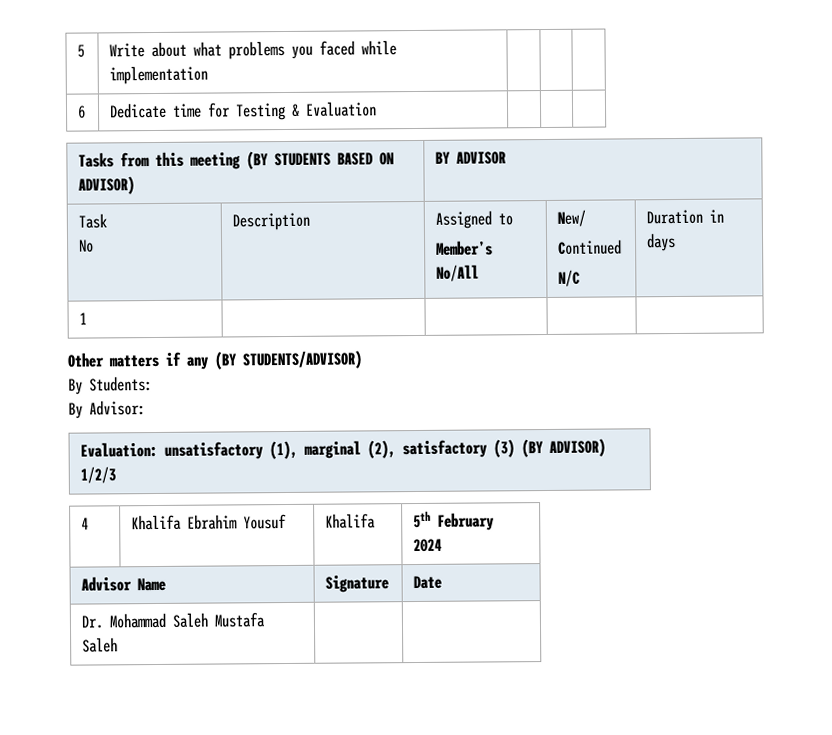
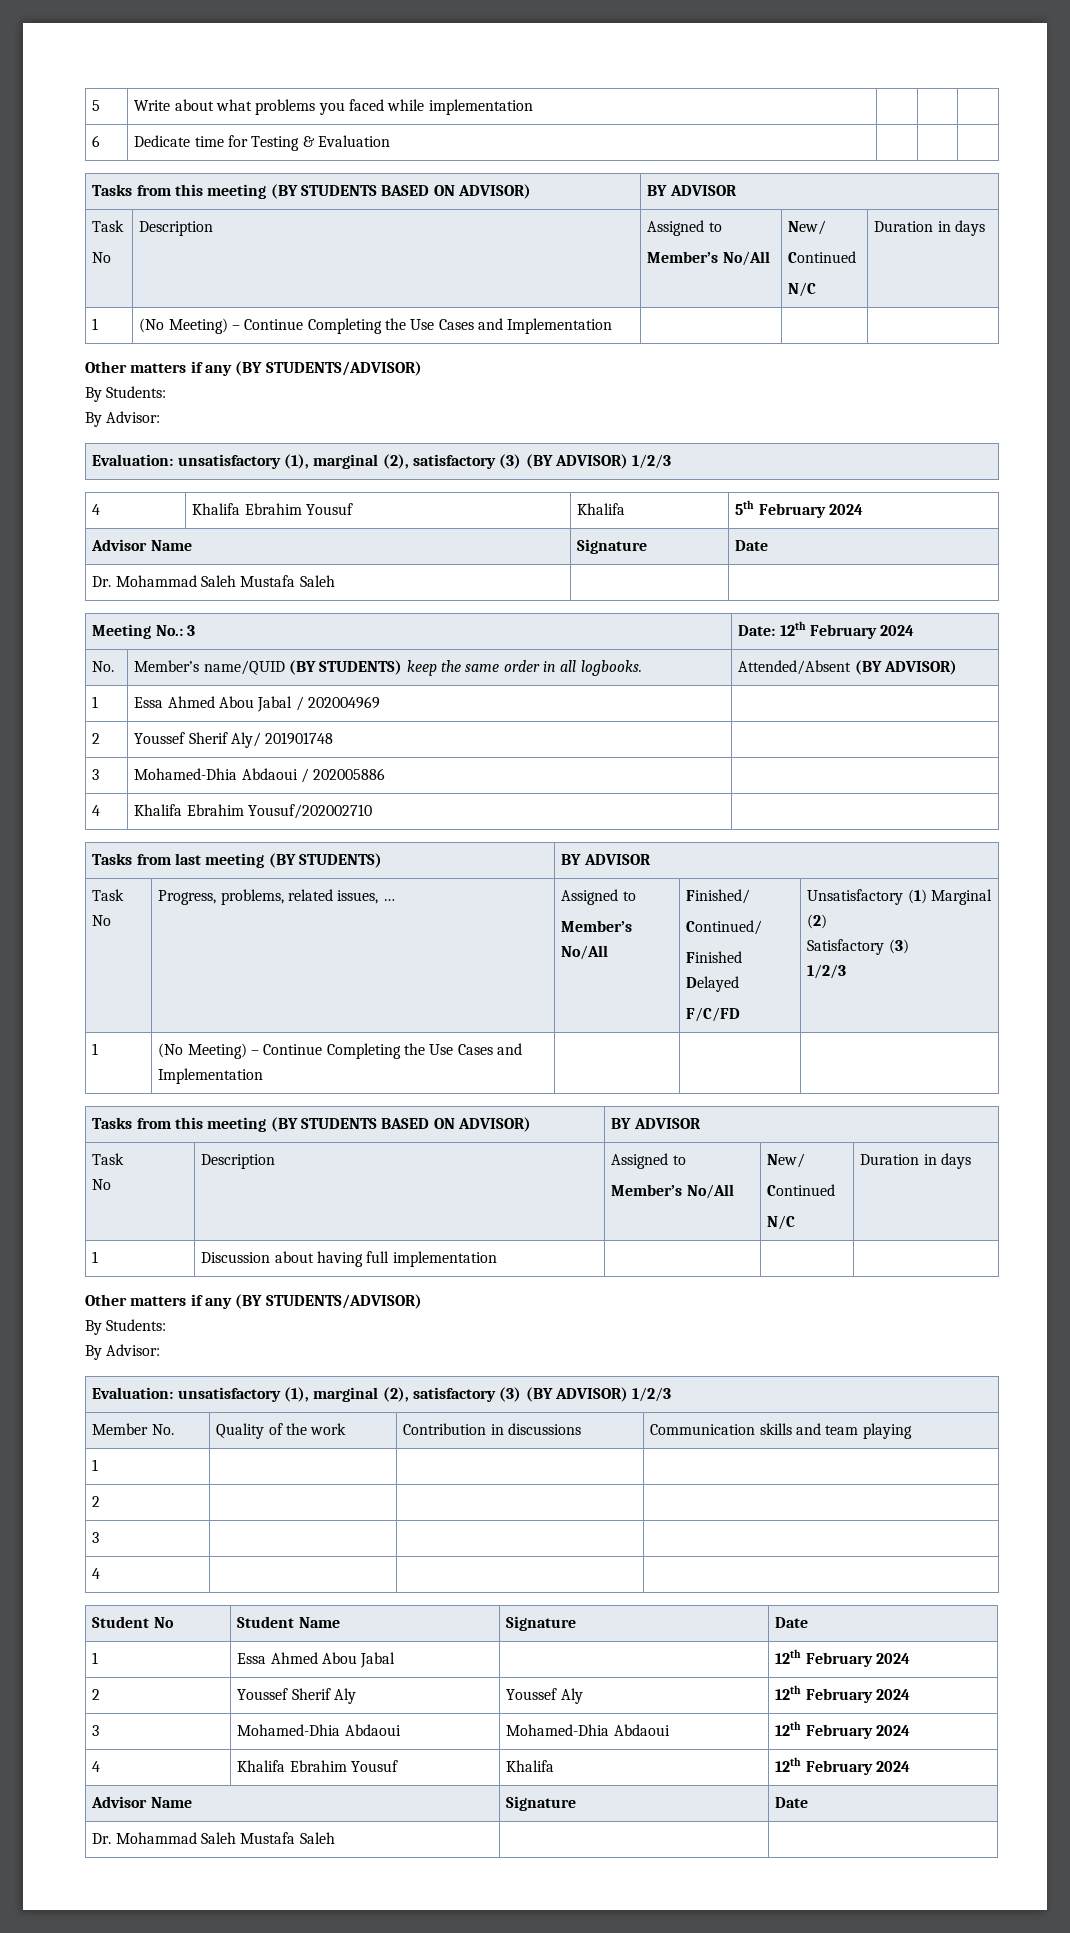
(88, 318) none -> [139,318,613,334] (No Meeting) – Continue Completing the Use Cases and Implementation
(119, 645) none -> [92,624,196,639] [738,621,915,639] [92,661,115,672] [134,660,642,676] [738,660,958,675] [92,696,99,708] [134,696,380,712] [92,733,101,744] [134,732,334,748] [92,769,100,780] [134,768,386,783] [92,805,101,816] [134,804,373,819] [92,853,382,868] [561,854,651,865] [92,889,125,901] [92,915,112,926] [158,889,395,905] [561,889,636,905] [561,920,633,932] [561,945,609,960] [686,889,751,904] [686,920,763,935] [686,951,743,963] [686,976,740,992] [686,1007,741,1022] [807,889,993,905] [807,914,828,929] [807,939,909,955] [807,964,847,979] [92,1043,99,1055] [158,1043,522,1059] [158,1068,264,1084] [92,1117,531,1132] [611,1118,701,1129] [92,1153,125,1165] [92,1179,112,1190] [201,1154,276,1169] [611,1153,686,1169] [611,1184,734,1199] [767,1153,806,1168] [767,1184,836,1196] [767,1215,796,1230] [860,1153,972,1169] [92,1251,99,1263] [201,1251,497,1267] [85,1294,422,1309] [85,1319,167,1335] [85,1344,161,1360] [92,1387,672,1402] [92,1423,174,1435] [216,1423,347,1439] [403,1423,582,1435] [650,1423,912,1439] [92,1459,99,1471] [92,1496,101,1507] [92,1532,100,1543] [92,1568,101,1579] [92,1616,174,1628] [237,1616,340,1628] [506,1616,577,1631] [775,1617,809,1628] [92,1652,99,1664] [237,1652,396,1668] [775,1649,911,1667] [92,1689,101,1700] [237,1688,357,1704] [506,1688,583,1704] [775,1685,911,1703] [92,1725,100,1736] [237,1724,401,1736] [506,1724,670,1736] [775,1721,911,1739] [92,1761,101,1772] [237,1760,399,1772] [506,1760,555,1772] [775,1757,911,1775] [91,1796,192,1808] [506,1796,577,1811] [775,1797,809,1808] [92,1832,335,1844] // Meeting No.: 3 | Date: 12th February 2024 // No. | Member’s name/QUID (BY STUDENTS) keep the same order in all logbooks. | Attended/Absent (BY ADVISOR) // 1 | Essa Ahmed Abou Jabal / 202004969 | // 2 | Youssef Sherif Aly/ 201901748 | // 3 | Mohamed-Dhia Abdaoui / 202005886 | // 4 | Khalifa Ebrahim Yousuf/202002710 | // Tasks from last meeting (BY STUDENTS) | BY ADVISOR // Task No | Progress, problems, related issues, … | Assigned to // Member’s No/All | Finished/ // Continued/ // Finished Delayed // F/C/FD | Unsatisfactory (1) Marginal (2) // Satisfactory (3) // 1/2/3 // 1 | (No Meeting) – Continue Completing the Use Cases and Implementation | | | // Tasks from this meeting (BY STUDENTS BASED ON ADVISOR) | BY ADVISOR // Task // No | Description | Assigned to // Member’s No/All | New/ // Continued // N/C | Duration in days // 1 | Discussion about having full implementation | | | // Other matters if any (BY STUDENTS/ADVISOR) // By Students: // By Advisor: // Evaluation: unsatisfactory (1), marginal (2), satisfactory (3) (BY ADVISOR) 1/2/3 // Member No. | Quality of the work | Contribution in discussions | Communication skills and team playing // 1 | | | // 2 | | | // 3 | | | // 4 | | | // Student No | Student Name | Signature | Date // 1 | Essa Ahmed Abou Jabal | | 12th February 2024 // 2 | Youssef Sherif Aly | Youssef Aly | 12th February 2024 // 3 | Mohamed-Dhia Abdaoui | Mohamed-Dhia Abdaoui | 12th February 2024 // 4 | Khalifa Ebrahim Yousuf | Khalifa | 12th February 2024 // Advisor Name | Signature | Date // Dr. Mohammad Saleh Mustafa Saleh | |

